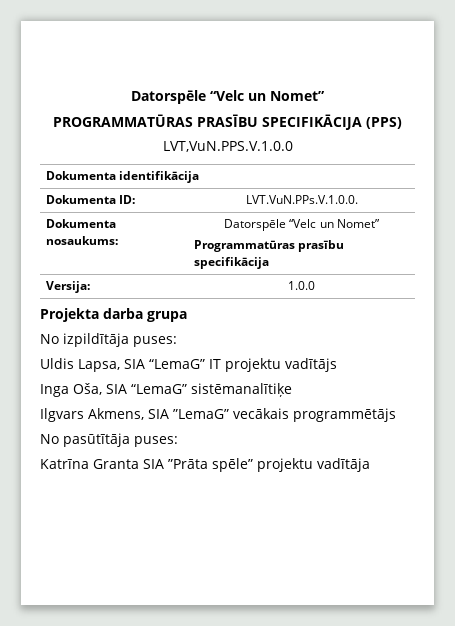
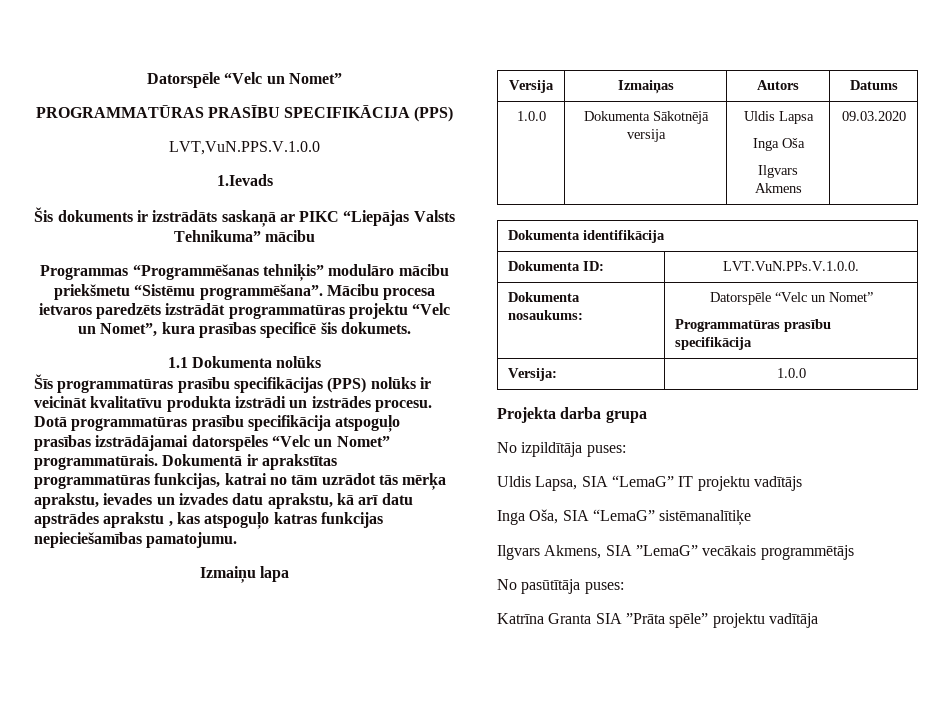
(293, 146) none -> [216,174,273,186] [34,207,455,227] [173,230,316,242] [40,264,449,281] [53,284,436,300] [38,303,451,319] [78,322,411,338] [167,356,322,368] [34,374,431,393] [34,396,432,412] [34,415,401,432] [34,435,390,451] [34,454,337,470] [34,473,447,490] [34,493,413,509] [34,512,383,529] [34,532,238,548] [199,566,290,583] [509,80,554,93] [617,80,674,94] [757,80,799,90] [849,80,898,90] [516,111,546,121] [583,111,709,124] [626,129,666,142] [743,111,814,124] [752,138,805,151] [758,165,798,178] [754,183,802,193] [841,111,906,121] // 1.Ievads // Šis dokuments ir izstrādāts saskaņā ar PIKC “Liepājas Valsts Tehnikuma” mācibu // Programmas “Programmēšanas tehniķis” modulāro mācibu priekšmetu “Sistēmu programmēšana”. Mācibu procesa ietvaros paredzēts izstrādāt programmatūras projektu “Velc un Nomet”, kura prasības specificē šis dokumets. // 1.1 Dokumenta nolūks // Šīs programmatūras prasību specifikācijas (PPS) nolūks ir veicināt kvalitatīvu produkta izstrādi un izstrādes procesu. Dotā programmatūras prasību specifikācija atspoguļo prasības izstrādājamai datorspēles “Velc un Nomet” programmatūrais. Dokumentā ir aprakstītas programmatūras funkcijas, katrai no tām uzrādot tās mērķa aprakstu, ievades un izvades datu aprakstu, kā arī datu apstrādes aprakstu , kas atspoguļo katras funkcijas nepieciešamības pamatojumu. // Izmaiņu lapa // Versija | Izmaiņas | Autors | Datums // 1.0.0 | Dokumenta Sākotnējā versija | Uldis Lapsa // Inga Oša // Ilgvars Akmens | 09.03.2020

